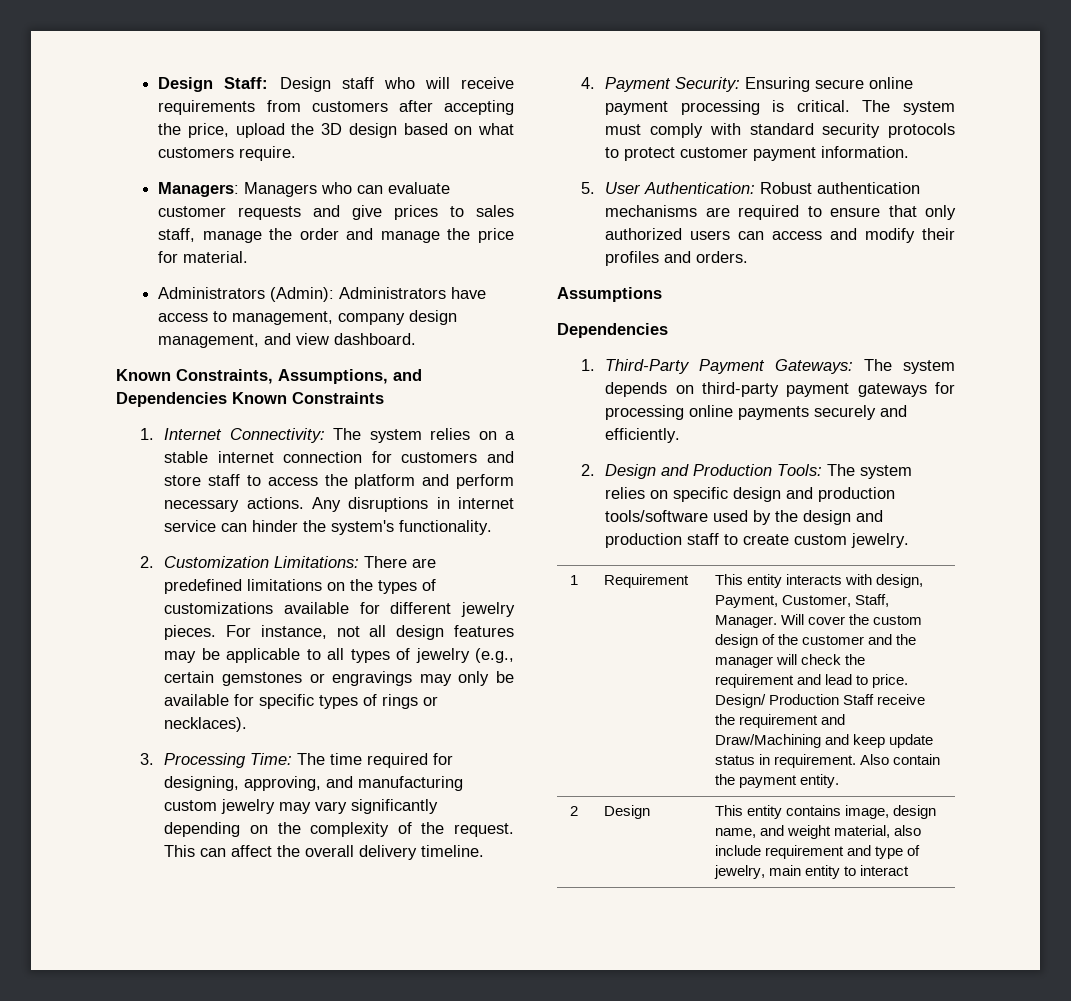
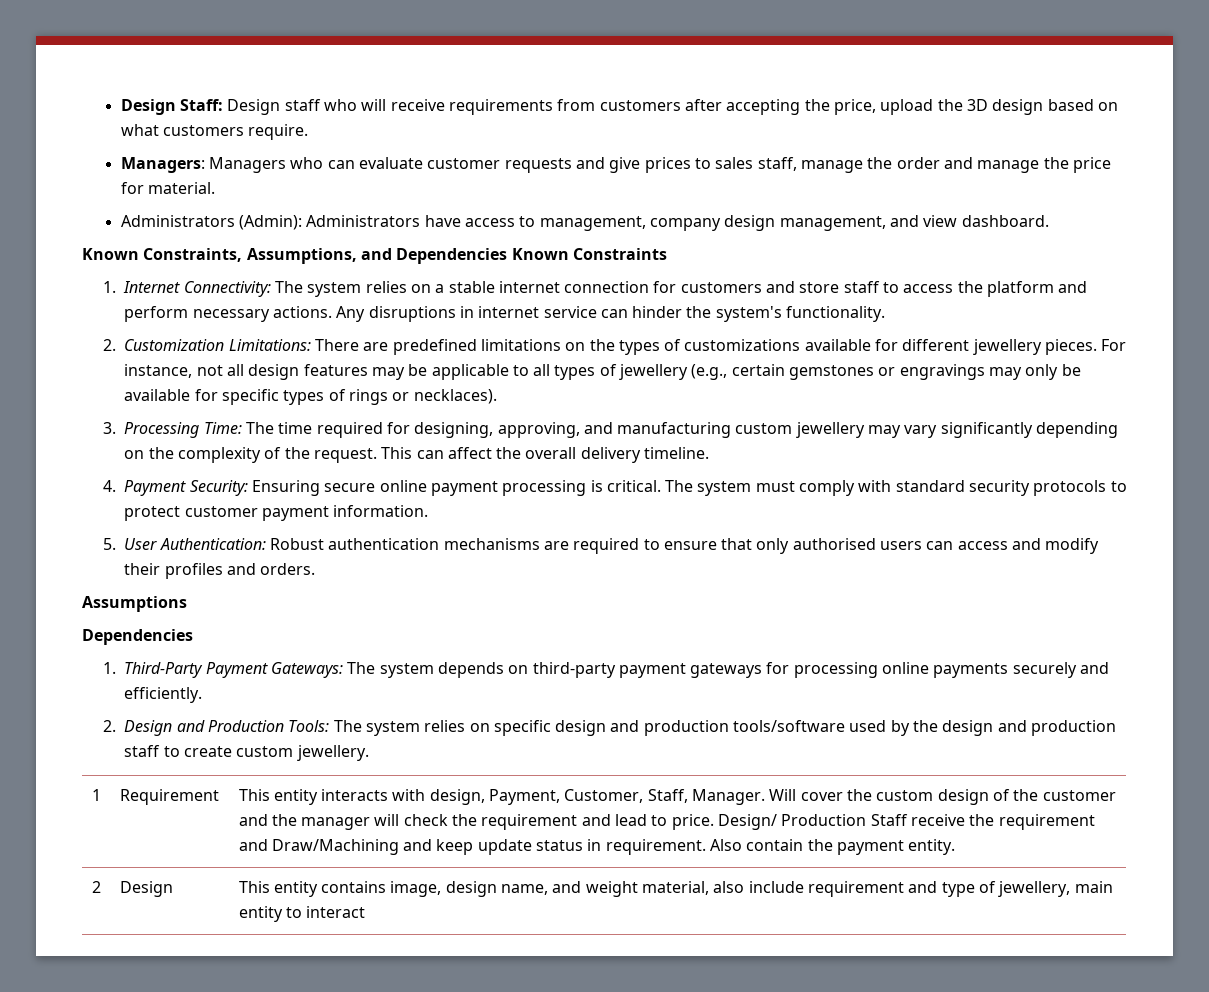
[461,602,515,617] jewelry -> [972,339,1042,355] jewellery
[415,648,470,663] jewelry -> [619,364,689,380] jewellery
[221,799,276,814] jewelry -> [795,422,865,438] jewellery
[605,228,683,240] authorized -> [792,538,876,550] authorised
[851,533,910,548] jewelry. -> [296,745,369,761] jewellery.
[713,865,765,879] jewelry, -> [998,881,1071,897] jewellery,

